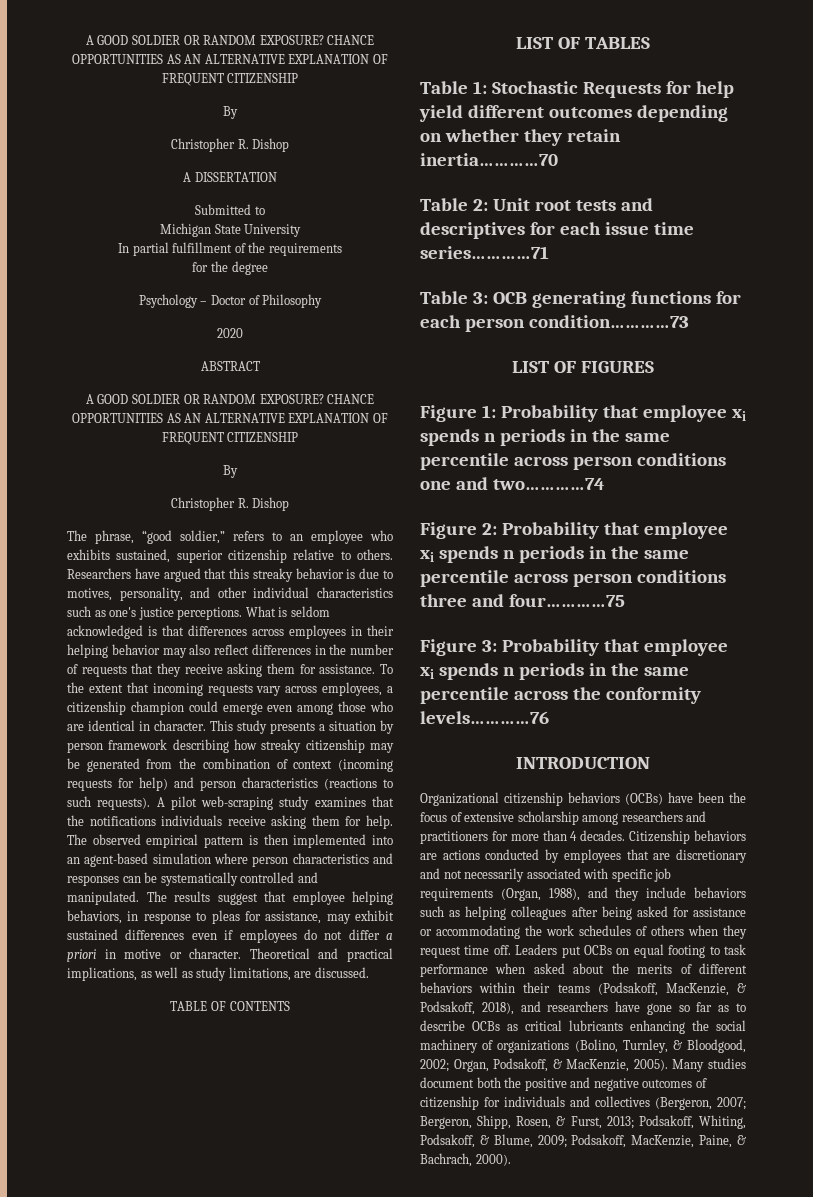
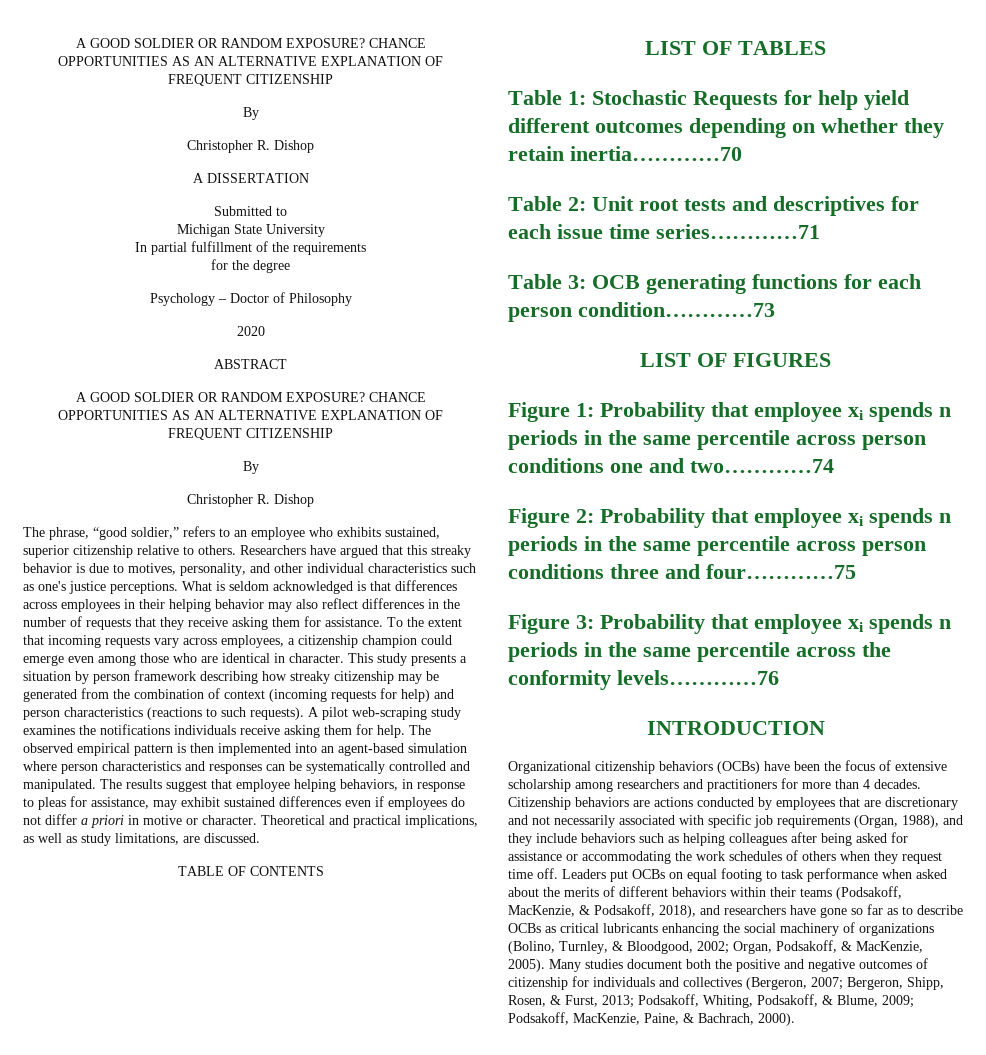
[371,796,394,807] that -> (75, 730) none

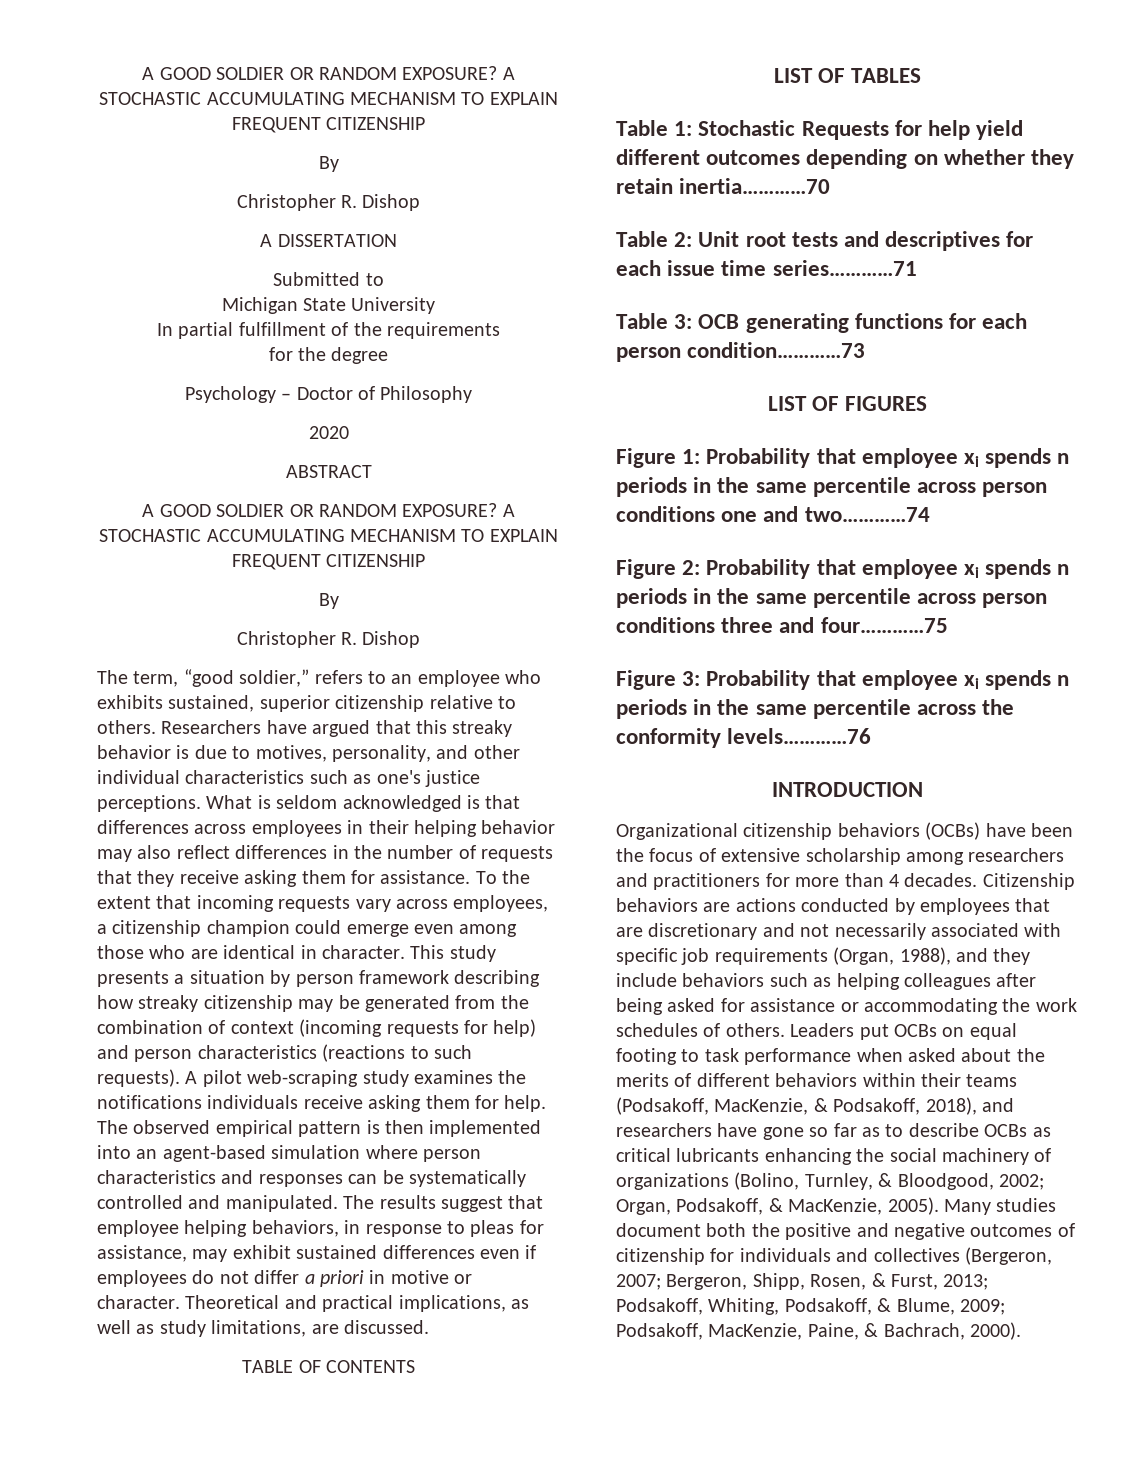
[75,38,426,48] [58,56,443,66] A GOOD SOLDIER OR RANDOM EXPOSURE? CHANCE OPPORTUNITIES AS AN ALTERNATIVE EXPLANATION OF -> [142,66,515,80] [99,92,558,105] A GOOD SOLDIER OR RANDOM EXPOSURE? A STOCHASTIC ACCUMULATING MECHANISM TO EXPLAIN
[368,392,426,402] [58,410,443,420] CHANCE OPPORTUNITIES AS AN ALTERNATIVE EXPLANATION OF -> [502,504,515,517] [99,529,558,542] A STOCHASTIC ACCUMULATING MECHANISM TO EXPLAIN
[49,527,89,540] phrase, -> [133,671,179,687] term,
[802,851,942,864] [508,868,558,879] others when they request time off. -> [725,1023,785,1037] others.

